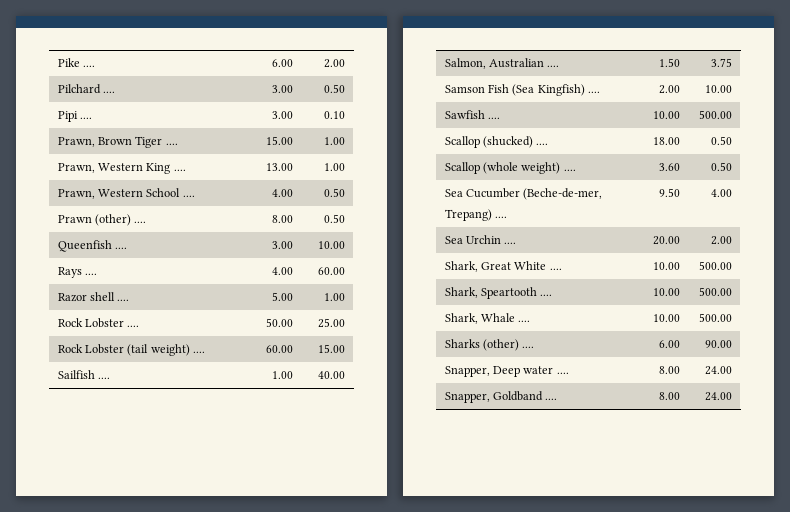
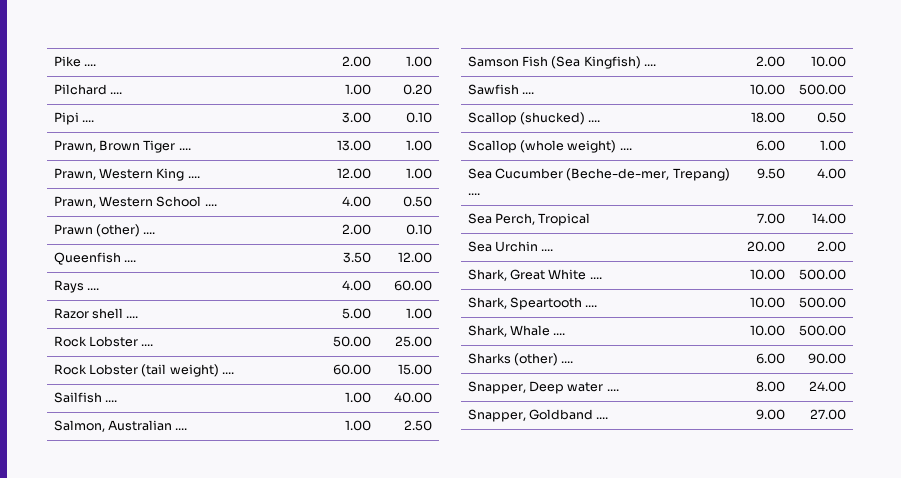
[272,59,294,67] [324,59,346,68] 6.00 | 2.00 -> [342,56,372,67] [406,56,433,67] 2.00 | 1.00
[272,85,294,93] [324,84,346,93] 3.00 | 0.50 -> [345,84,372,95] [403,84,433,95] 1.00 | 0.20
[266,136,294,145] 15.00 -> [337,140,372,151] 13.00
[266,163,294,171] 13.00 -> [337,168,372,179] 12.00
[272,215,294,223] [324,214,346,223] 8.00 | 0.50 -> [342,224,372,235] [406,224,433,235] 2.00 | 0.10
[272,241,294,249] [318,241,346,249] 3.00 | 10.00 -> [343,252,372,263] [398,252,433,263] 3.50 | 12.00
[659,58,681,67] [711,58,733,67] 1.50 | 3.75 -> [345,420,372,431] [404,420,433,431] 1.00 | 2.50
[659,163,681,171] [711,162,733,171] 3.60 | 0.50 -> [756,140,786,151] [820,140,847,151] 6.00 | 1.00
(733, 193) none -> [467,213,591,226] [757,213,786,224] [812,213,847,224] // Sea Perch, Tropical | 7.00 | 14.00
[659,392,681,400] [705,392,733,401] 8.00 | 24.00 -> [756,409,786,420] [810,409,847,420] 9.00 | 27.00

